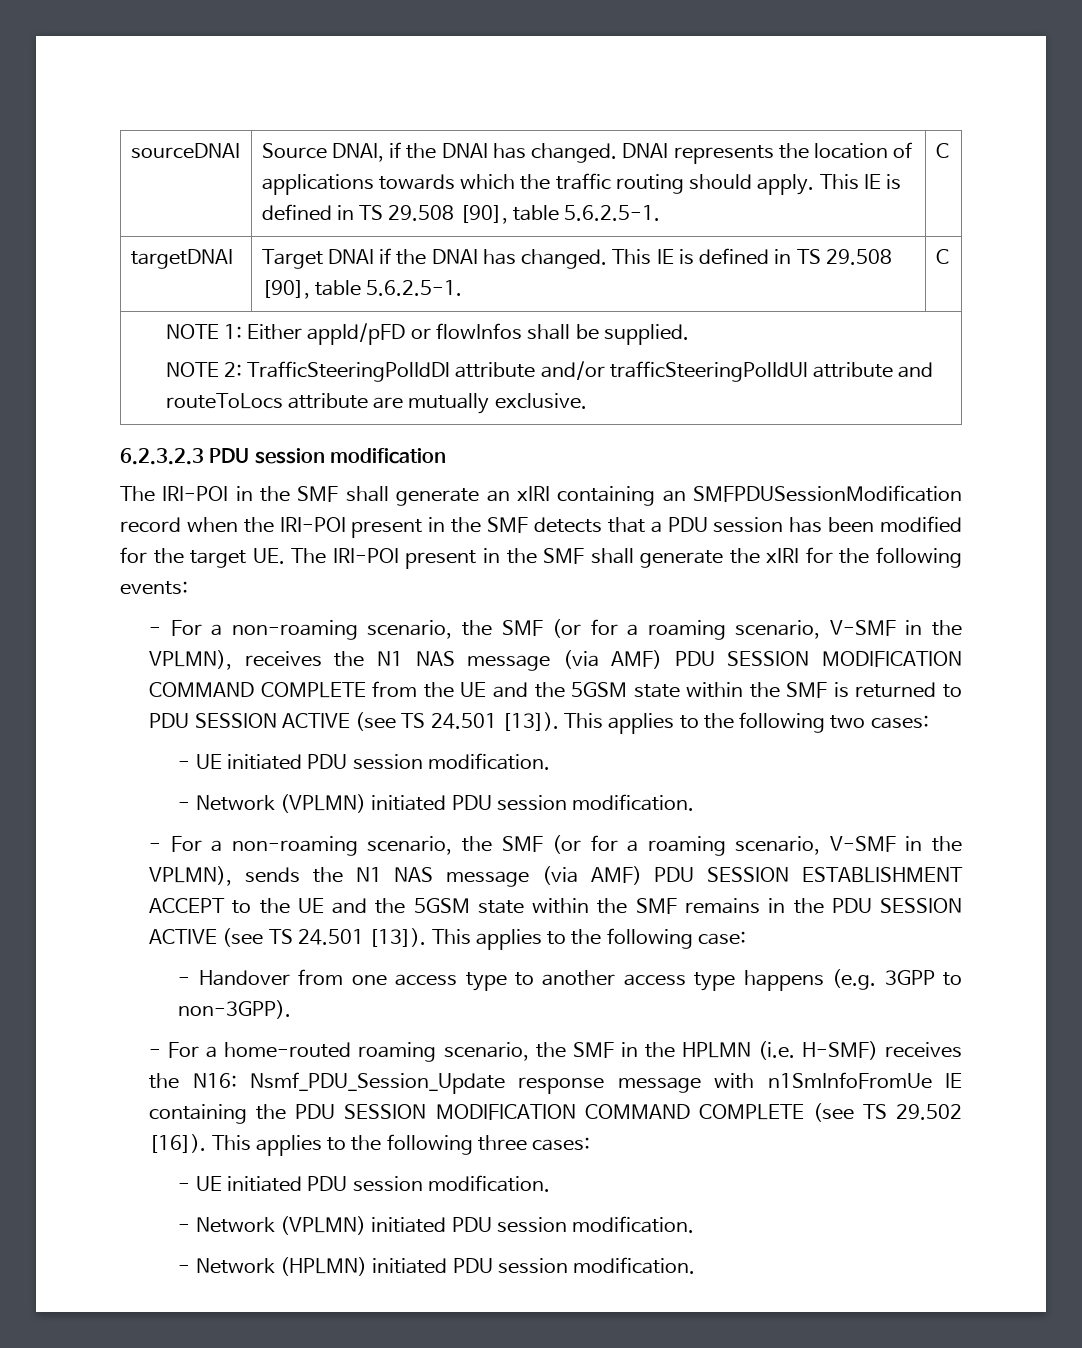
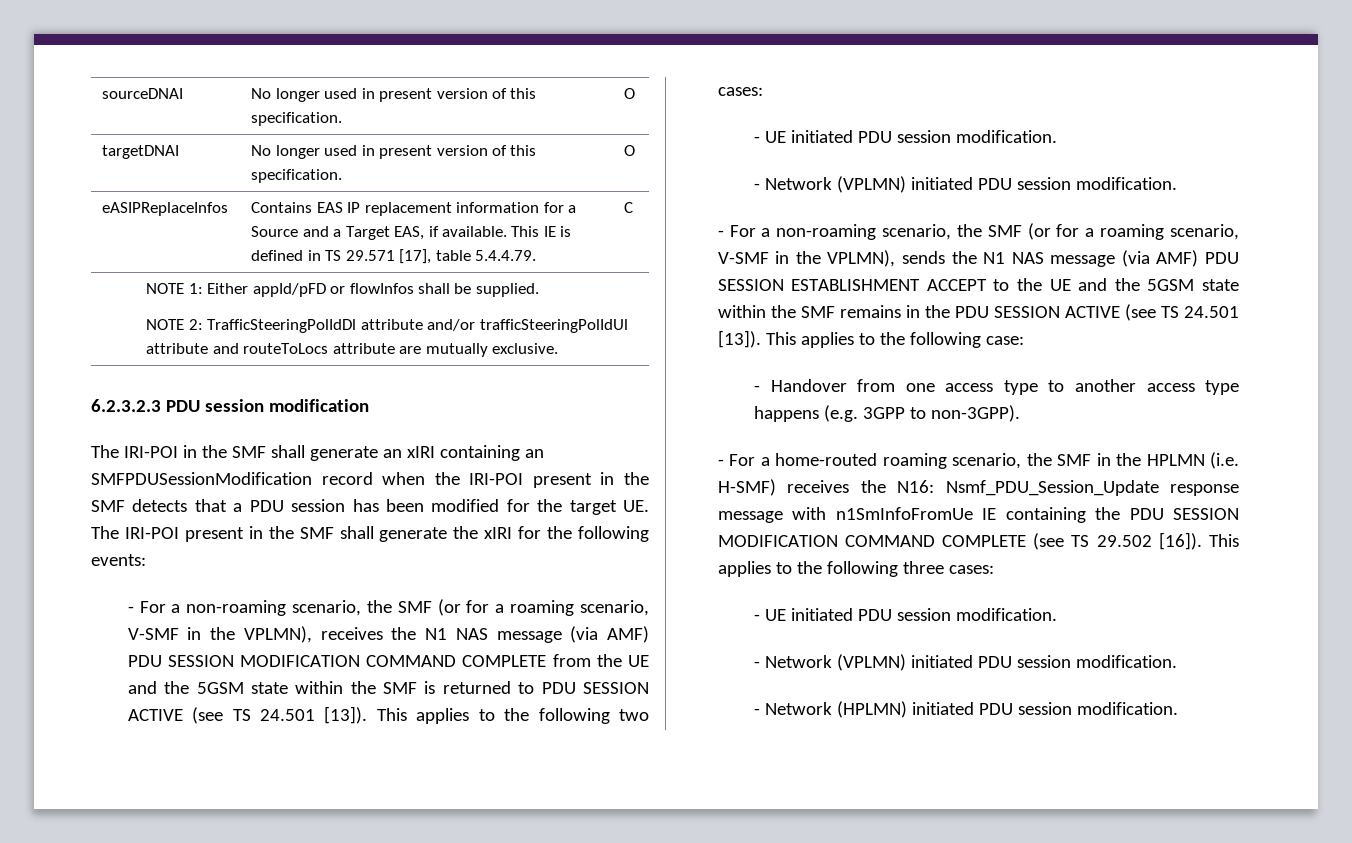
[261,142,913,164] [261,173,902,195] [261,204,661,224] [935,143,949,158] [130,249,233,269] [261,248,893,269] [261,280,463,299] Source DNAI, if the DNAI has changed. DNAI represents the location of applications towards which the traffic routing should apply. This IE is defined in TS 29.508 [90], table 5.6.2.5-1. | C // targetDNAI | Target DNAI if the DNAI has changed. This IE is defined in TS 29.508 [90], table 5.6.2.5-1. -> [251,88,537,102] [251,112,343,126] [624,88,636,99] [102,145,180,159] [251,145,537,159] [251,169,343,183] [624,145,636,156] [102,202,229,216] [251,202,576,216] [251,226,572,240] [251,249,536,264] No longer used in present version of this specification. | O // targetDNAI | No longer used in present version of this specification. | O // eASIPReplaceInfos | Contains EAS IP replacement information for a Source and a Target EAS, if available. This IE is defined in TS 29.571 [17], table 5.4.4.79.

